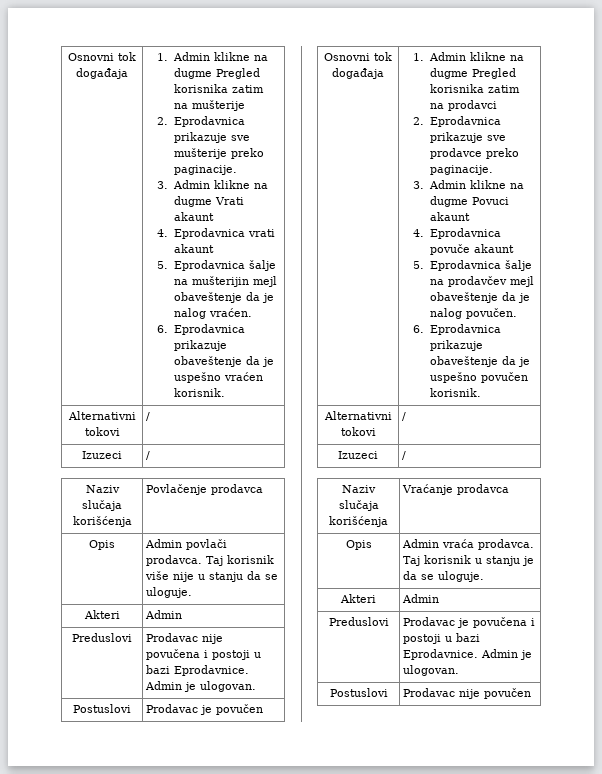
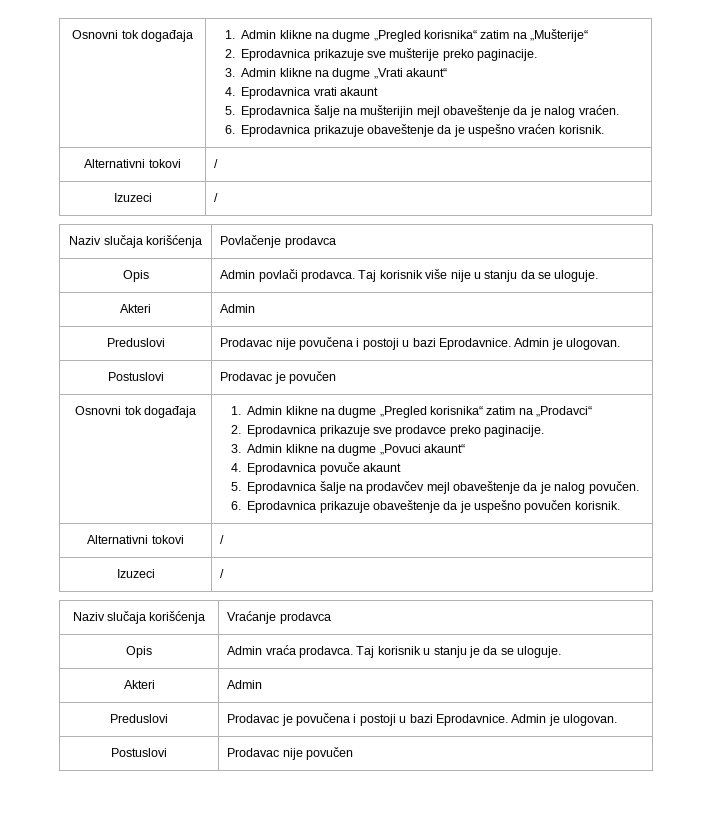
[68,52,136,61] [76,68,128,79] [157,52,268,61] [173,68,260,79] [173,84,264,93] [173,100,245,111] Osnovni tok događaja | 1. Admin klikne na dugme Pregled korisnika zatim na mušterije -> [72,30,193,42] [224,29,589,42] Osnovni tok događaja | 1. Admin klikne na dugme „Pregled korisnika“ zatim na „Mušterije“
[214,197,244,205] [173,212,214,221] Vrati akaunt -> [373,68,448,79] „Vrati akaunt“
[471,68,516,79] [429,84,520,93] [429,100,497,111] Pregled korisnika zatim na prodavci -> [379,406,593,418] „Pregled korisnika“ zatim na „Prodavci“
[471,197,509,205] [429,212,470,221] Povuci akaunt -> [379,444,466,455] „Povuci akaunt“

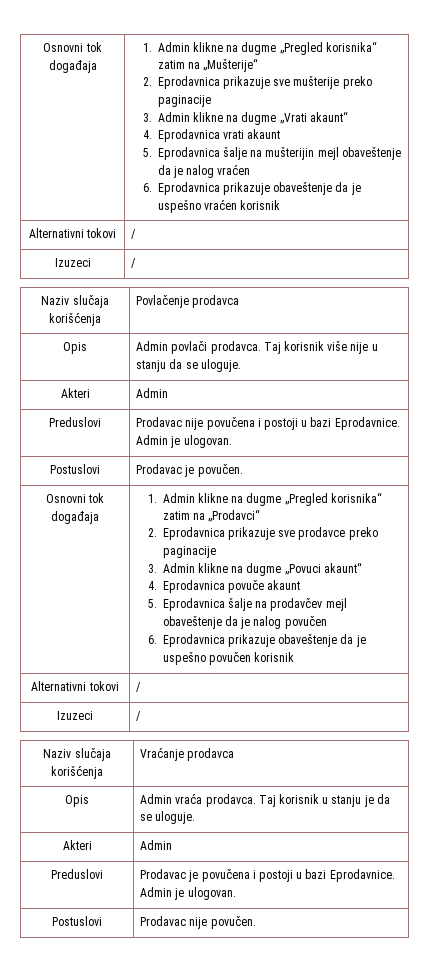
[477,49,538,61] paginacije. -> [157,95,211,107] paginacije
[578,105,619,115] vraćen. -> [217,164,251,175] vraćen
[558,125,604,134] korisnik. -> [240,200,281,210] korisnik
[289,371,337,384] povučen -> [197,464,243,477] povučen.
[484,425,545,437] paginacije. -> [162,546,216,558] paginacije
[588,481,639,494] povučen. -> [284,616,327,629] povučen
[574,501,620,510] korisnik. -> [254,652,295,662] korisnik
[306,747,354,760] povučen -> [210,916,256,929] povučen.

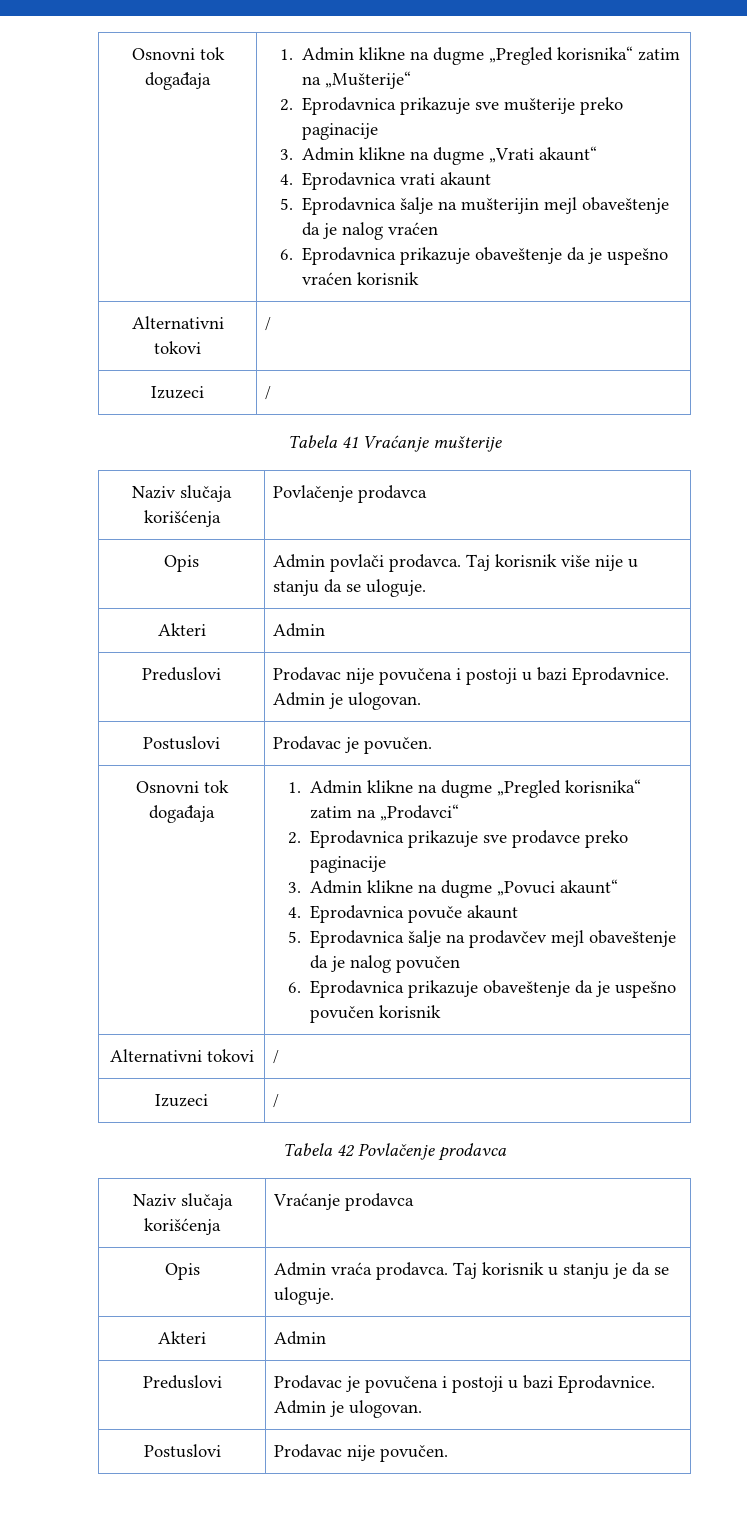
(137, 263) none -> [288,435,502,452] // Tabela 41 Vraćanje mušterije
(142, 716) none -> [283,1143,507,1161] // Tabela 42 Povlačenje prodavca

